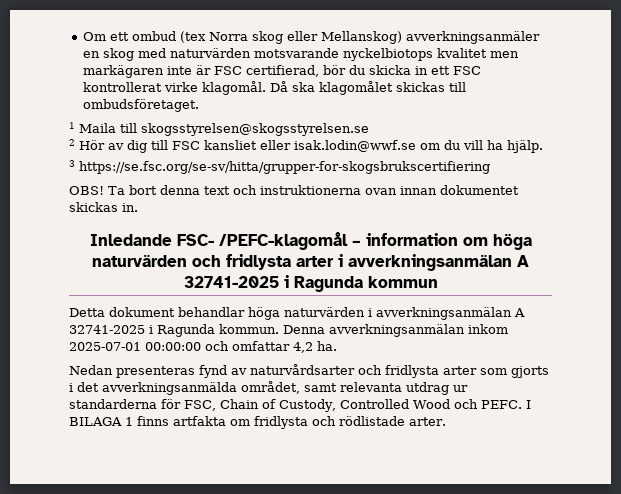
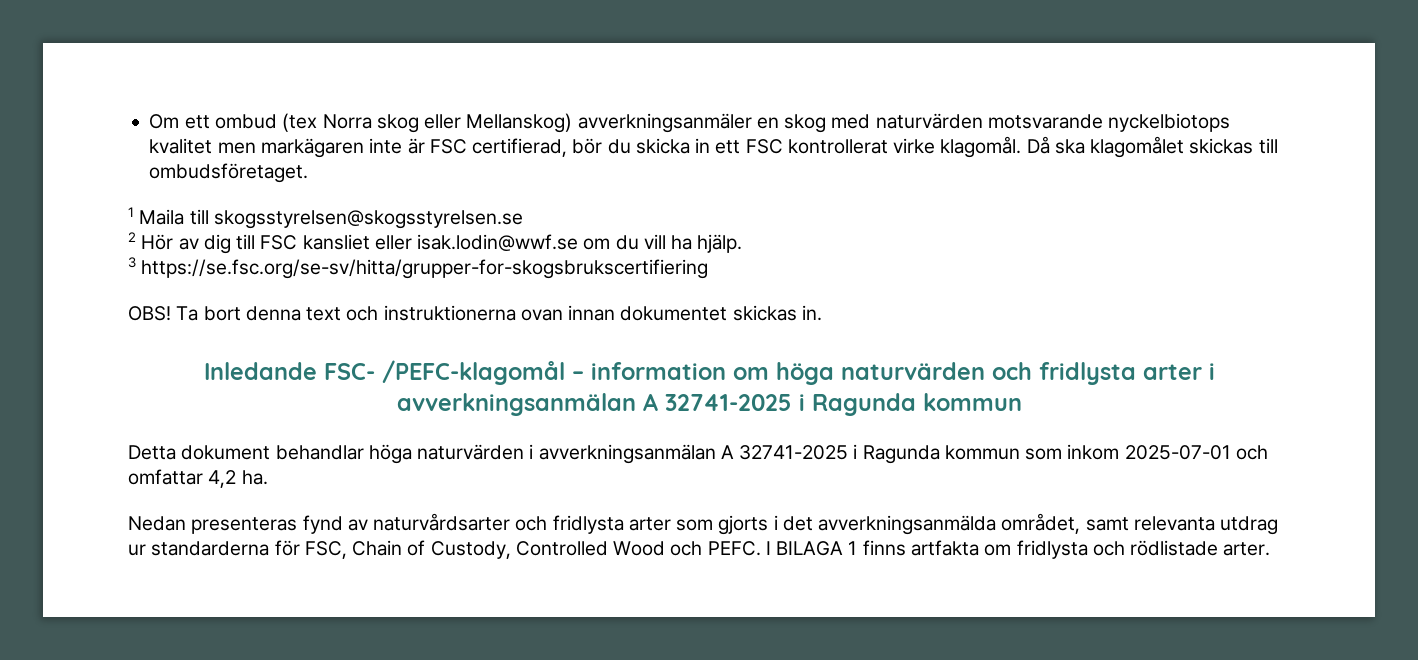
[219,324,465,337] kommun. Denna avverkningsanmälan -> [944,445,1063,460] kommun som
[145,342,201,351] 00:00:00 -> (1231, 452) none

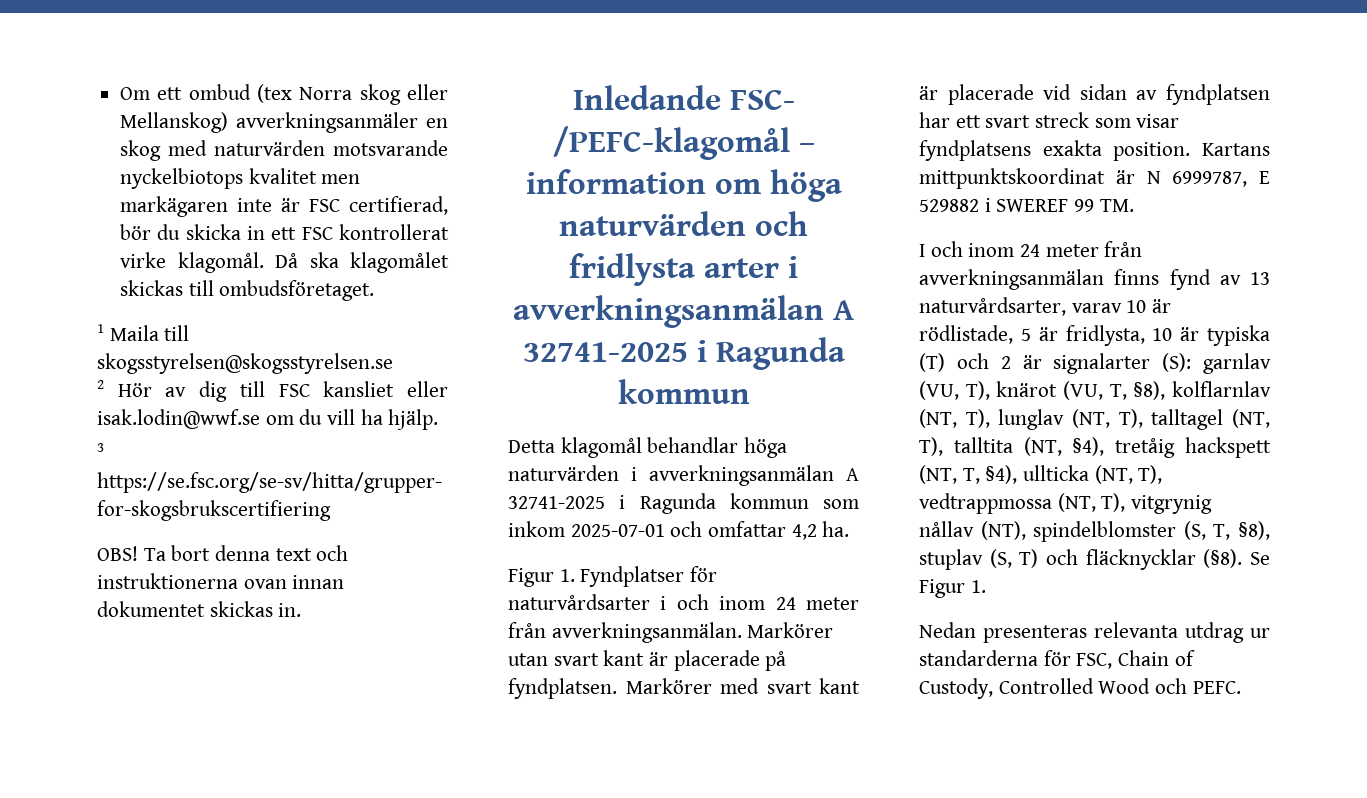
[181,445,271,460] dokument -> [560,437,642,458] klagomål
[128,513,1129,535] Nedan presenteras fynd av naturvårdsarter och fridlysta arter som gjorts i det avverkningsanmälda området, samt -> [508,566,718,587] [508,594,859,610] [508,622,834,643] [508,650,787,671] [508,678,860,699] [919,84,1270,105] [919,112,1180,128] [919,140,1270,161] [919,168,1270,189] [919,198,1134,212] [919,241,1143,257] [919,269,1270,290] [919,297,1172,316] [919,325,1270,346] [919,353,1271,374] [919,381,1271,400] [919,409,1270,430] [919,437,1271,458] [919,465,1163,484] [919,493,1213,514] [919,521,1270,542] [919,549,1270,570] [919,579,986,598] [919,622,1087,643] Figur 1. Fyndplatser för naturvårdsarter i och inom 24 meter från avverkningsanmälan. Markörer utan svart kant är placerade på fyndplatsen. Markörer med svart kant är placerade vid sidan av fyndplatsen har ett svart streck som visar fyndplatsens exakta position. Kartans mittpunktskoordinat är N 6999787, E 529882 i SWEREF 99 TM. // I och inom 24 meter från avverkningsanmälan finns fynd av 13 naturvårdsarter, varav 10 är rödlistade, 5 är fridlysta, 10 är typiska (T) och 2 är signalarter (S): garnlav (VU, T), knärot (VU, T, §8), kolflarnlav (NT, T), lunglav (NT, T), talltagel (NT, T), talltita (NT, §4), tretåig hackspett (NT, T, §4), ullticka (NT, T), vedtrappmossa (NT, T), vitgrynig nållav (NT), spindelblomster (S, T, §8), stuplav (S, T) och fläcknycklar (§8). Se Figur 1. // Nedan presenteras
[765,540,1271,559] I BILAGA 1 finns artfakta om fridlysta och rödlistade arter. -> (1241, 687) none

